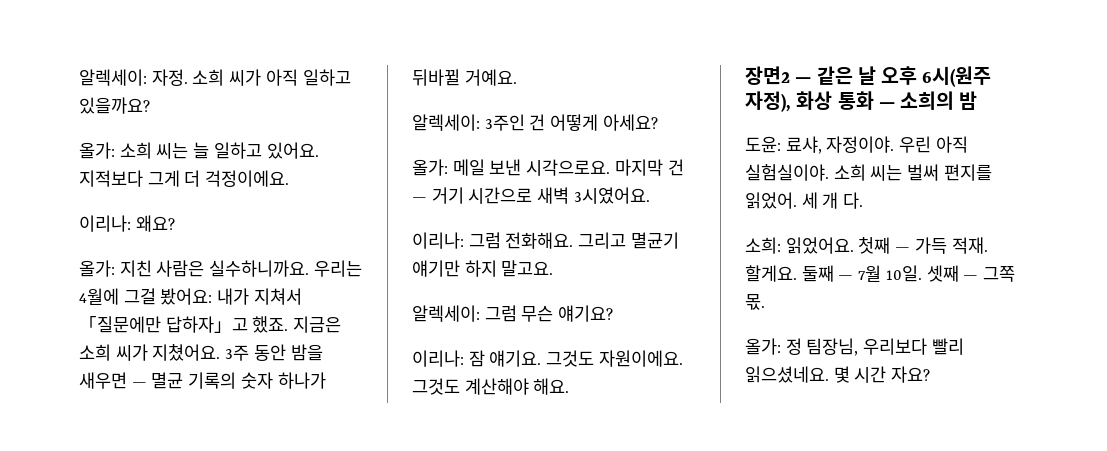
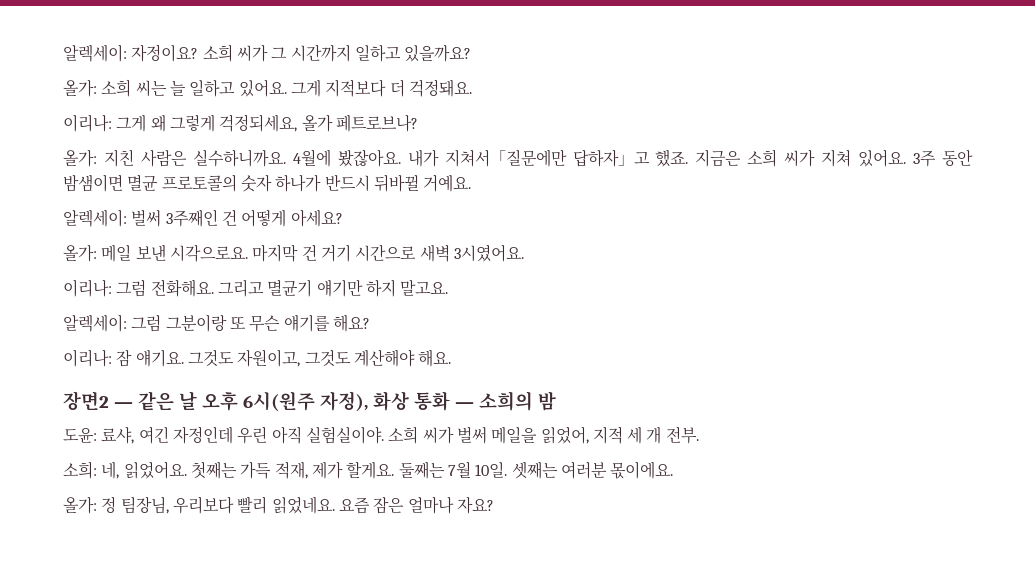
[79,69,298,86] 알렉세이: 자정. 소희 씨가 아직 -> [63,44,351,62] 알렉세이: 자정이요? 소희 씨가 그 시간까지
[79,170,290,187] [79,215,175,232] 지적보다 그게 더 걱정이에요. // 이리나: 왜요? -> [290,79,472,97] [63,114,418,132] 그게 지적보다 더 걱정돼요. // 이리나: 그게 왜 그렇게 걱정되세요, 올가 페트로브나?
[313,260,362,277] [79,288,213,305] 우리는 4월에 그걸 봤어요: -> [292,149,401,167] 4월에 봤잖아요.
[152,344,323,361] [79,372,237,389] 지쳤어요. 3주 동안 밤을 새우면 — 멸균 기록의 -> [821,149,973,167] [63,174,237,192] 지쳐 있어요. 3주 동안 밤샘이면 멸균 프로토콜의
(326, 380) none -> [324,174,370,191] 반드시
[484,114,525,131] 3주인 -> [131,209,218,227] 벌써 3주째인
[412,197,427,202] — -> (317, 252) none
[521,305,614,322] 무슨 얘기요? -> [165,314,370,332] 그분이랑 또 무슨 얘기를 해요?
[598,350,683,367] 자원이에요. -> [237,349,301,367] 자원이고,
[826,136,895,153] 자정이야. -> [138,426,233,444] 여긴 자정인데
[870,164,992,181] [745,192,797,209] 씨는 벌써 편지를 읽었어. -> [422,426,623,444] 씨가 벌써 메일을 읽었어, 지적
[843,192,864,209] 다. -> [665,426,699,444] 전부.
[785,237,988,254] [745,265,1016,282] [745,294,765,310] 읽었어요. 첫째 — 가득 적재. 할게요. 둘째 — 7월 10일. 셋째 — 그쪽 몫. -> [101,461,674,479] 네, 읽었어요. 첫째는 가득 적재, 제가 할게요. 둘째는 7월 10일. 셋째는 여러분 몫이에요.
[745,366,887,383] 읽으셨네요. 몇 시간 -> [271,496,454,514] 읽었네요. 요즘 잠은 얼마나

